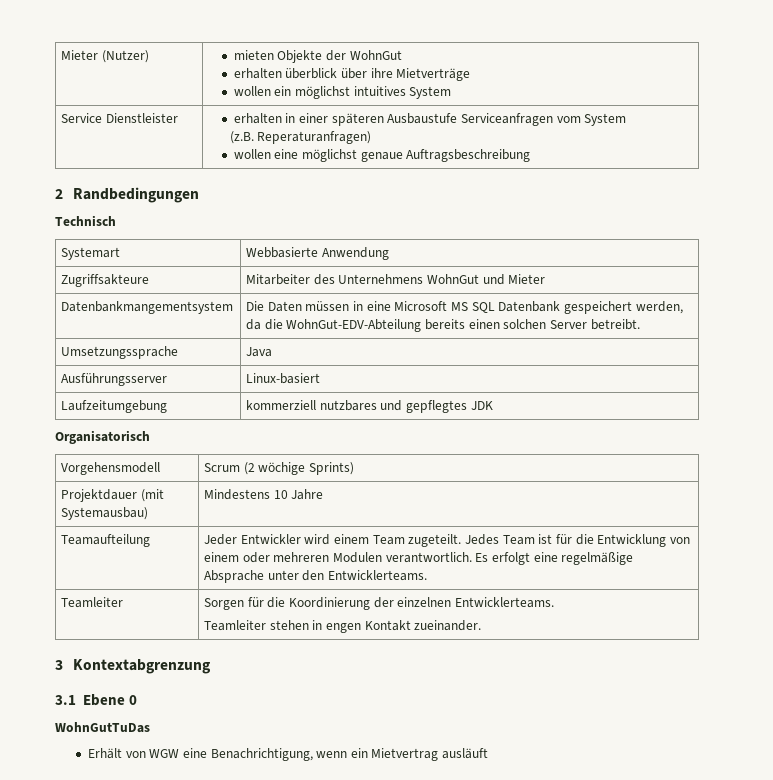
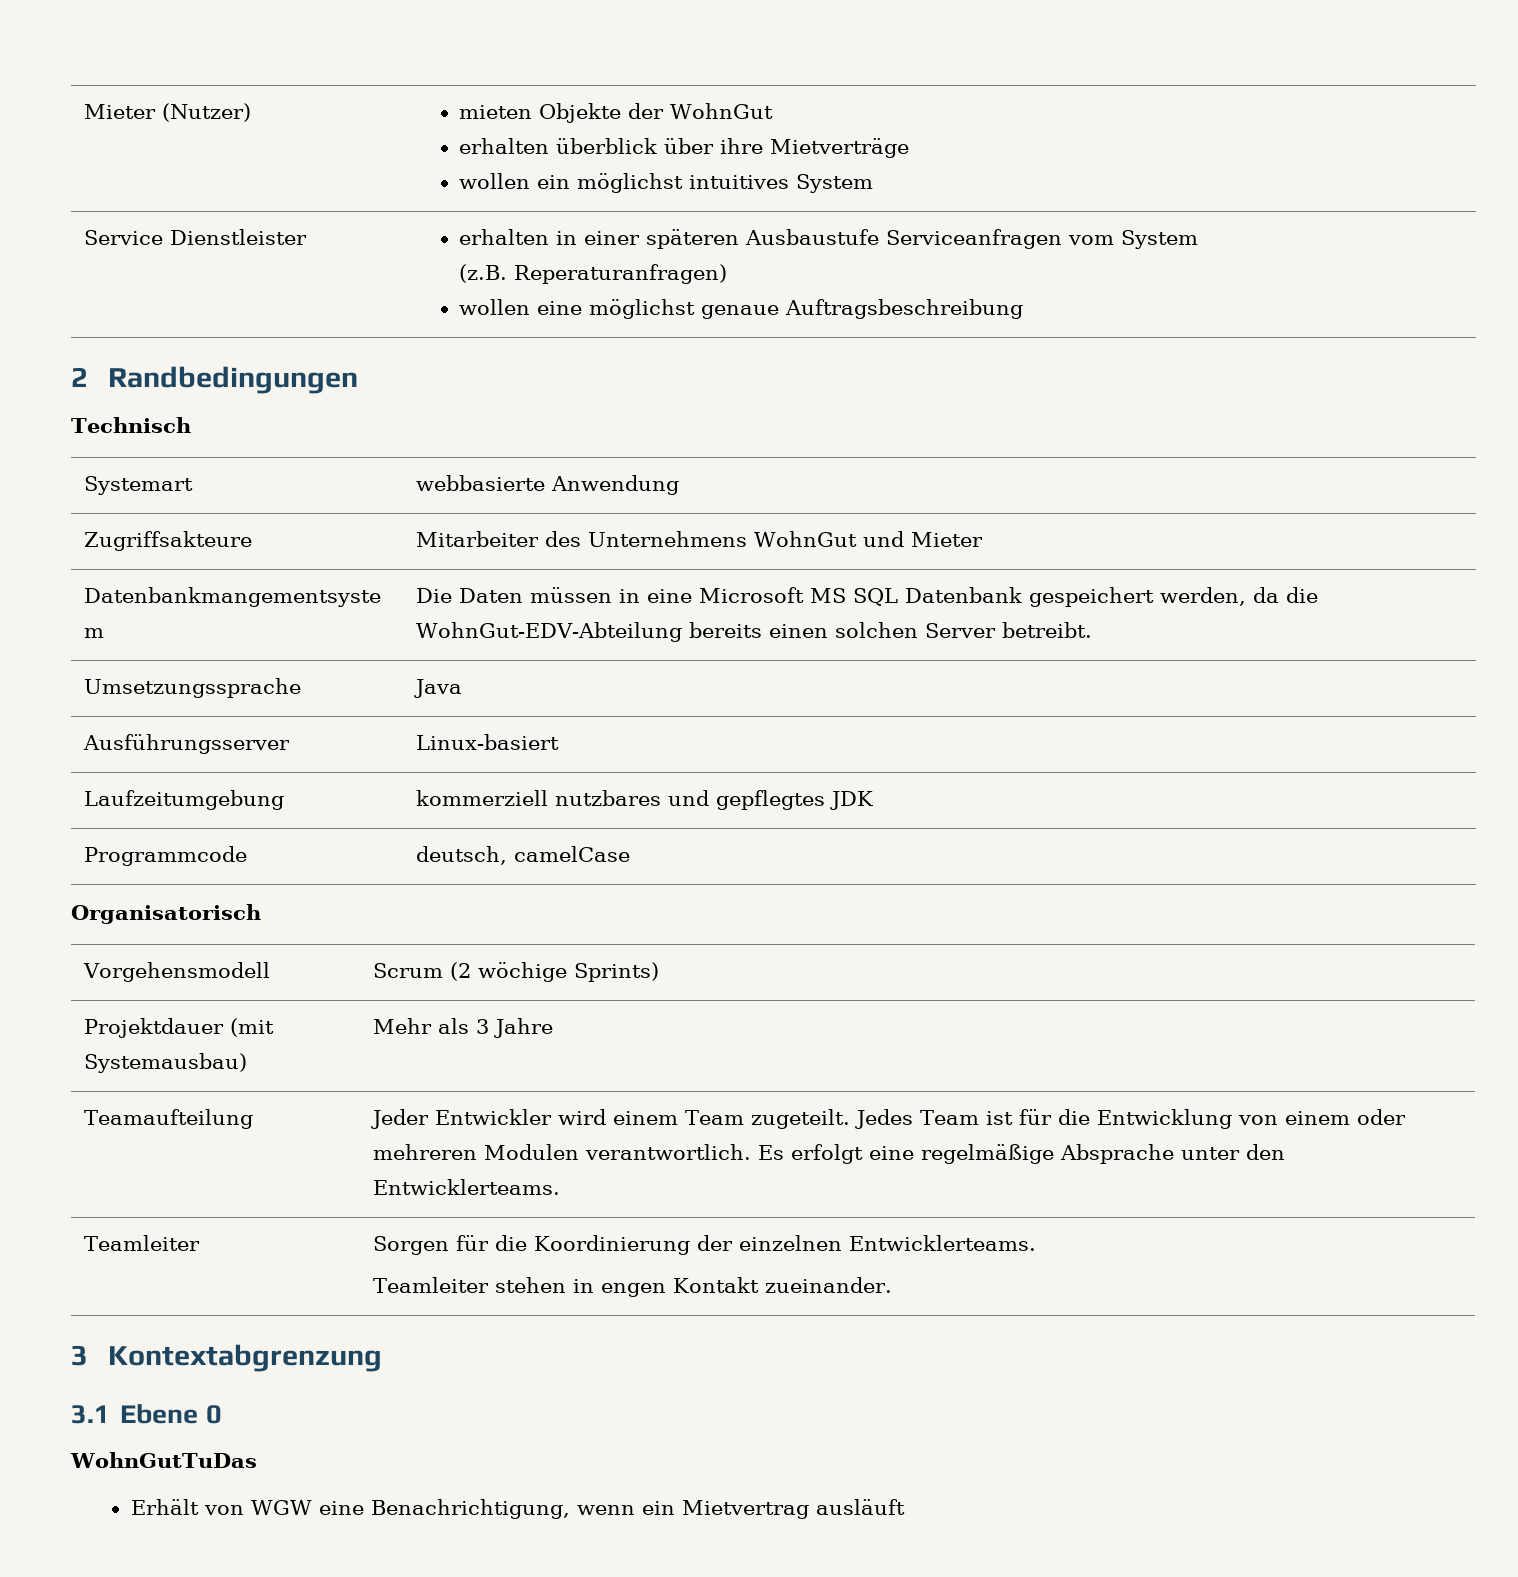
[246,247,319,258] Webbasierte -> [416,475,546,491] webbasierte
(493, 405) none -> [84,846,248,866] [416,846,631,865] // Programmcode | deutsch, camelCase
[204,489,288,500] Mindestens 10 -> [373,1018,490,1034] Mehr als 3

